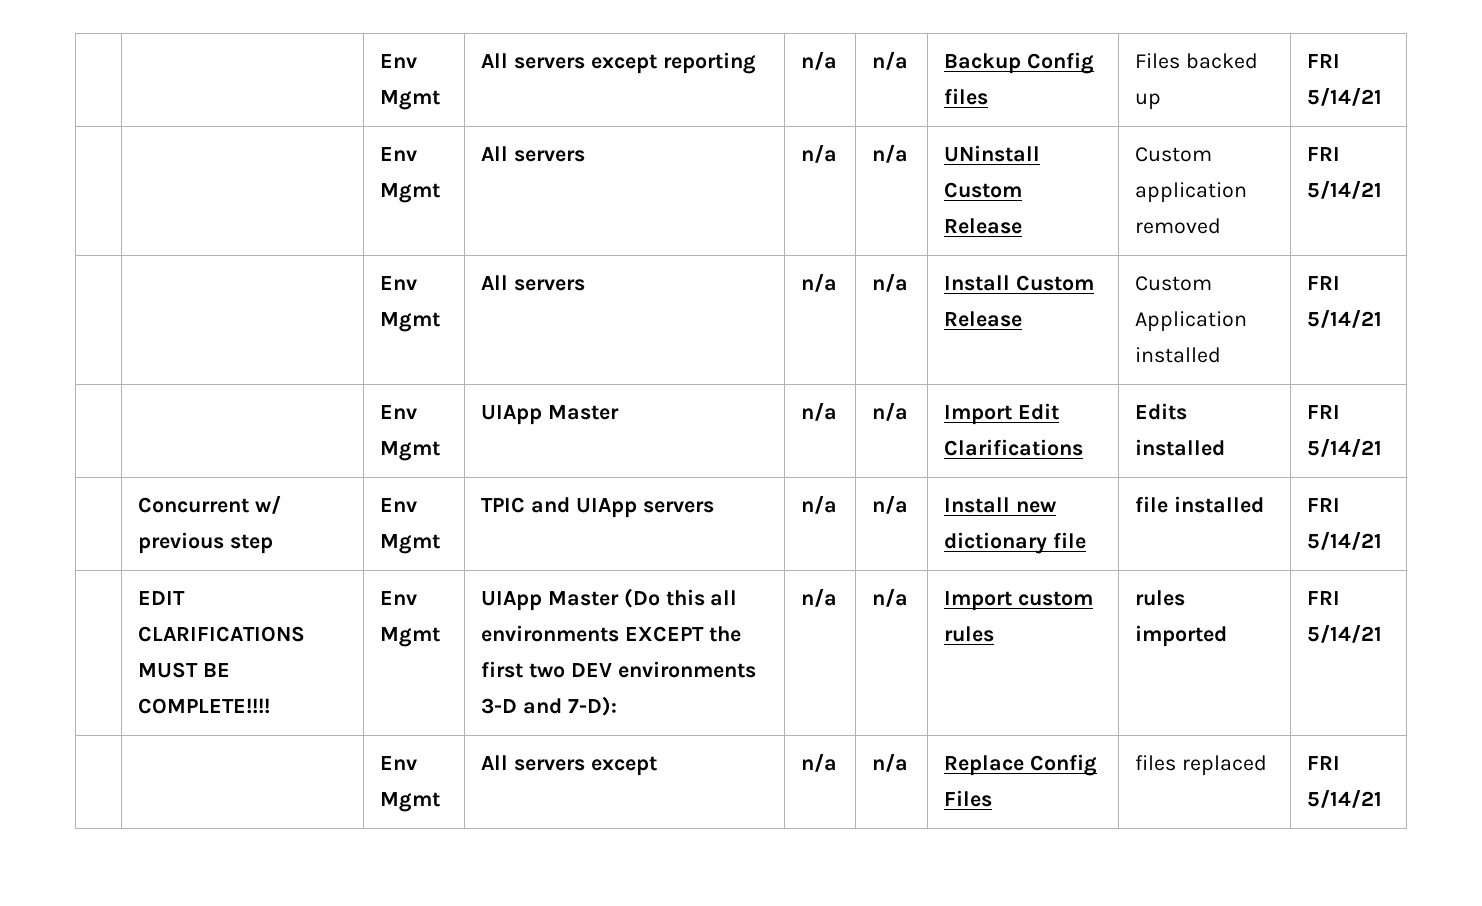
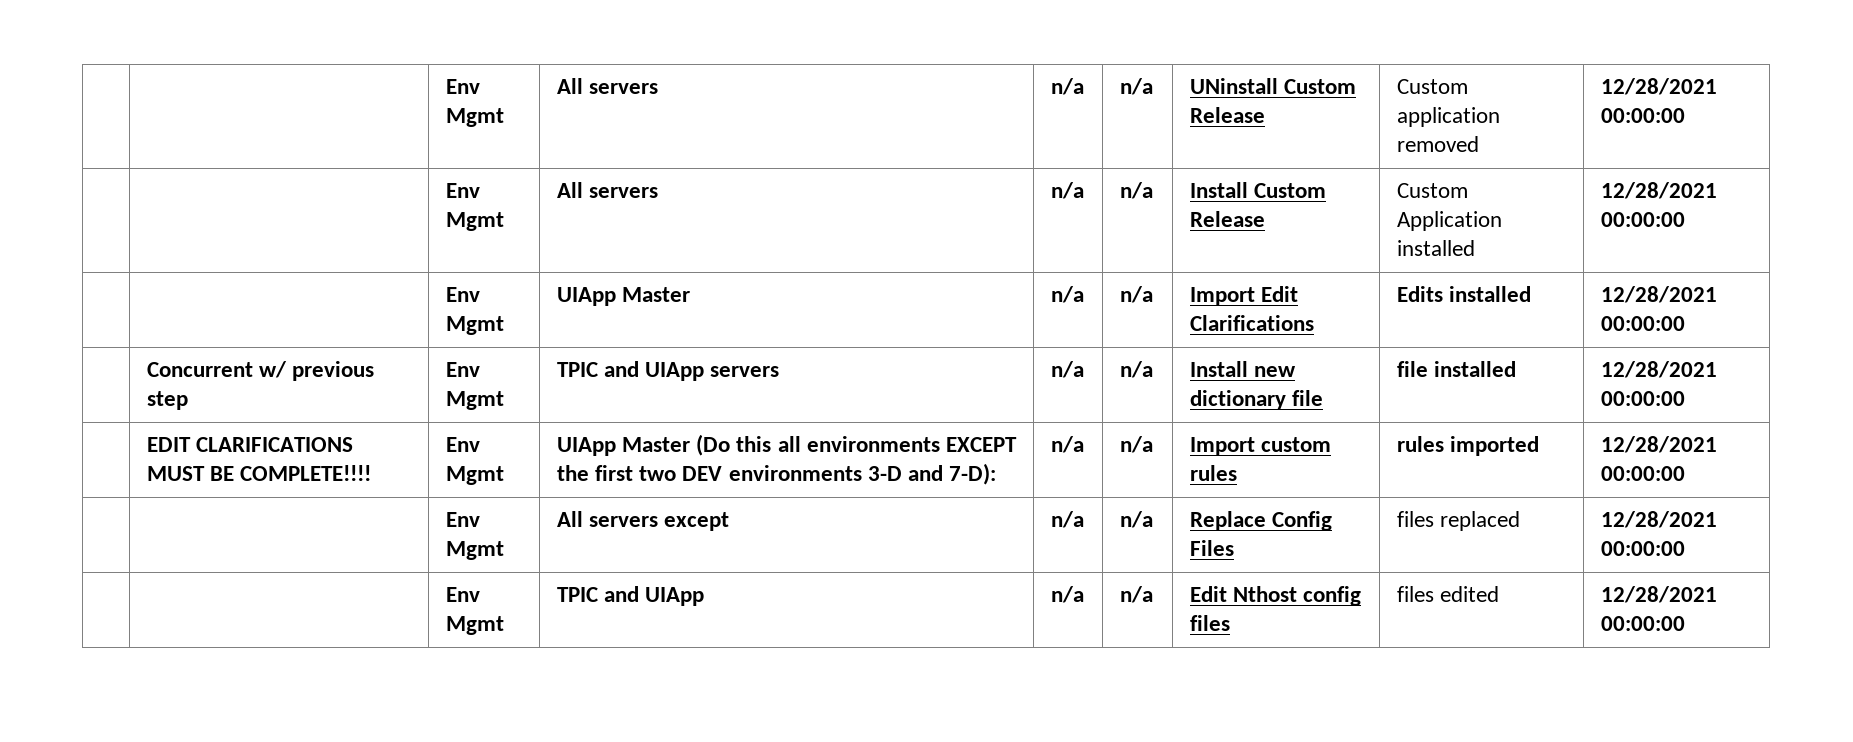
[380,54,418,68] [380,90,441,110] [481,52,756,74] [801,51,838,70] [872,51,909,70] [944,52,1094,74] [944,88,989,105] [1135,53,1258,69] [1135,93,1162,110] [1307,54,1341,68] [1307,87,1383,106] [380,147,418,161] [380,183,441,203] | | Env Mgmt | All servers except reporting | n/a | n/a | Backup Config files | Files backed up | FRI 5/14/21 // | | Env Mgmt -> [445,79,480,94] [445,108,504,127] | | Env Mgmt
[1307,147,1341,161] [1307,180,1383,199] FRI 5/14/21 -> [1600,78,1717,95] [1600,108,1685,123] 12/28/2021 00:00:00
[1307,276,1341,290] [1307,309,1383,328] FRI 5/14/21 -> [1600,182,1717,199] [1600,212,1685,227] 12/28/2021 00:00:00
[1307,405,1341,419] [1307,438,1383,457] FRI 5/14/21 -> [1600,286,1717,303] [1600,316,1685,331] 12/28/2021 00:00:00
[1307,498,1341,512] [1307,531,1383,550] FRI 5/14/21 -> [1600,361,1717,378] [1600,391,1685,406] 12/28/2021 00:00:00
[1307,591,1341,605] [1307,624,1383,643] FRI 5/14/21 -> [1600,436,1717,453] [1600,466,1685,481] 12/28/2021 00:00:00
[1307,756,1341,770] [1307,789,1383,808] FRI 5/14/21 -> [1600,511,1717,528] [1600,541,1685,556] [445,587,480,602] [445,616,504,635] [556,586,705,606] [1050,586,1084,603] [1119,586,1153,603] [1189,586,1362,606] [1189,615,1230,631] [1396,586,1500,602] [1600,586,1717,603] [1600,616,1685,631] 12/28/2021 00:00:00 // | | Env Mgmt | TPIC and UIApp | n/a | n/a | Edit Nthost config files | files edited | 12/28/2021 00:00:00

